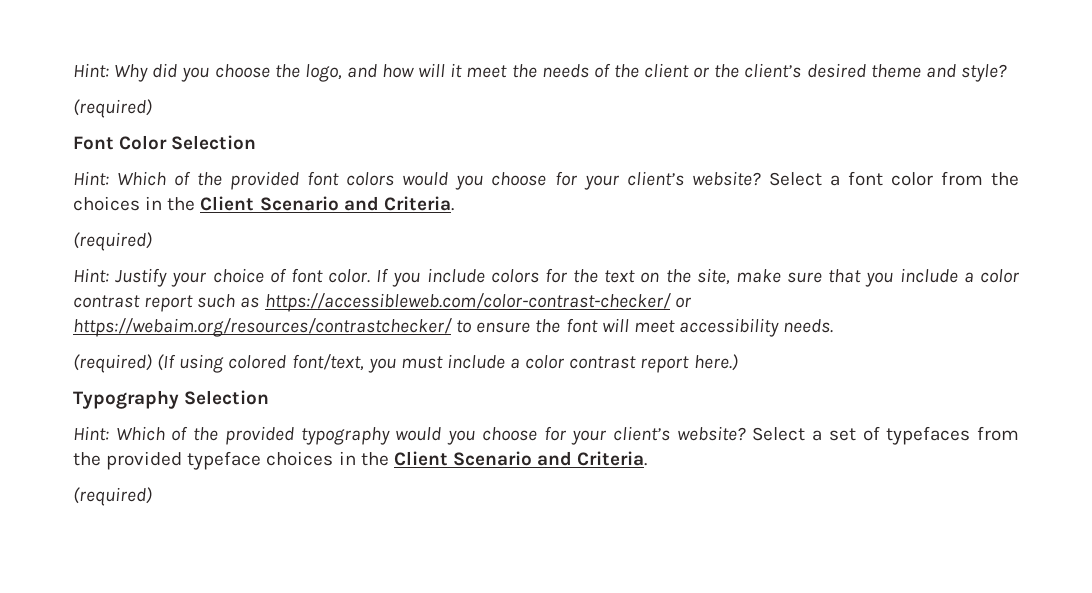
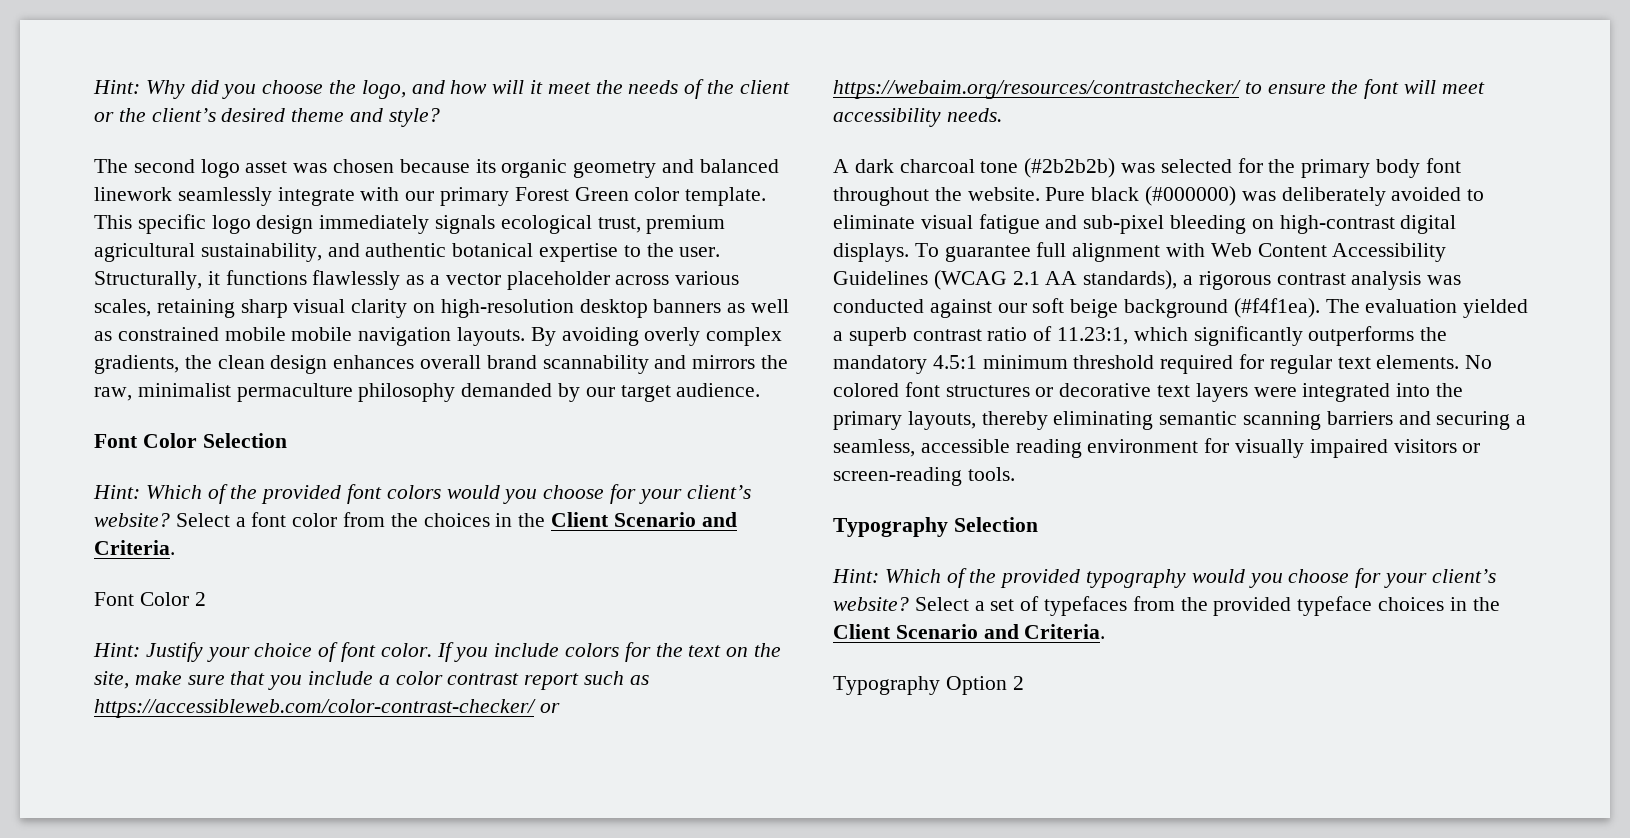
[73,99,152,118] (required) -> [94,159,779,178] [94,187,767,206] [94,214,726,234] [94,243,721,262] [94,270,740,290] [94,299,790,318] [94,327,783,346] [94,355,789,374] [94,383,761,402] The second logo asset was chosen because its organic geometry and balanced linework seamlessly integrate with our primary Forest Green color template. This specific logo design immediately signals ecological trust, premium agricultural sustainability, and authentic botanical expertise to the user. Structurally, it functions flawlessly as a vector placeholder across various scales, retaining sharp visual clarity on high-resolution desktop banners as well as constrained mobile mobile navigation layouts. By avoiding overly complex gradients, the clean design enhances overall brand scannability and mirrors the raw, minimalist permaculture philosophy demanded by our target audience.
[73,232,152,251] (required) -> [94,592,206,606] Font Color 2
[73,354,738,373] (required) (If using colored font/text, you must include a color contrast report here.) -> [833,158,1461,178] [833,186,1485,206] [833,214,1457,234] [833,242,1447,262] [833,270,1462,290] [833,298,1529,318] [833,326,1448,346] [833,354,1493,374] [833,382,1464,402] [833,411,1527,430] [833,438,1481,458] [833,467,1015,486] A dark charcoal tone (#2b2b2b) was selected for the primary body font throughout the website. Pure black (#000000) was deliberately avoided to eliminate visual fatigue and sub-pixel bleeding on high-contrast digital displays. To guarantee full alignment with Web Content Accessibility Guidelines (WCAG 2.1 AA standards), a rigorous contrast analysis was conducted against our soft beige background (#f4f1ea). The evaluation yielded a superb contrast ratio of 11.23:1, which significantly outperforms the mandatory 4.5:1 minimum threshold required for regular text elements. No colored font structures or decorative text layers were integrated into the primary layouts, thereby eliminating semantic scanning barriers and securing a seamless, accessible reading environment for visually impaired visitors or screen-reading tools.
[73,487,152,506] (required) -> [833,676,1024,695] Typography Option 2

